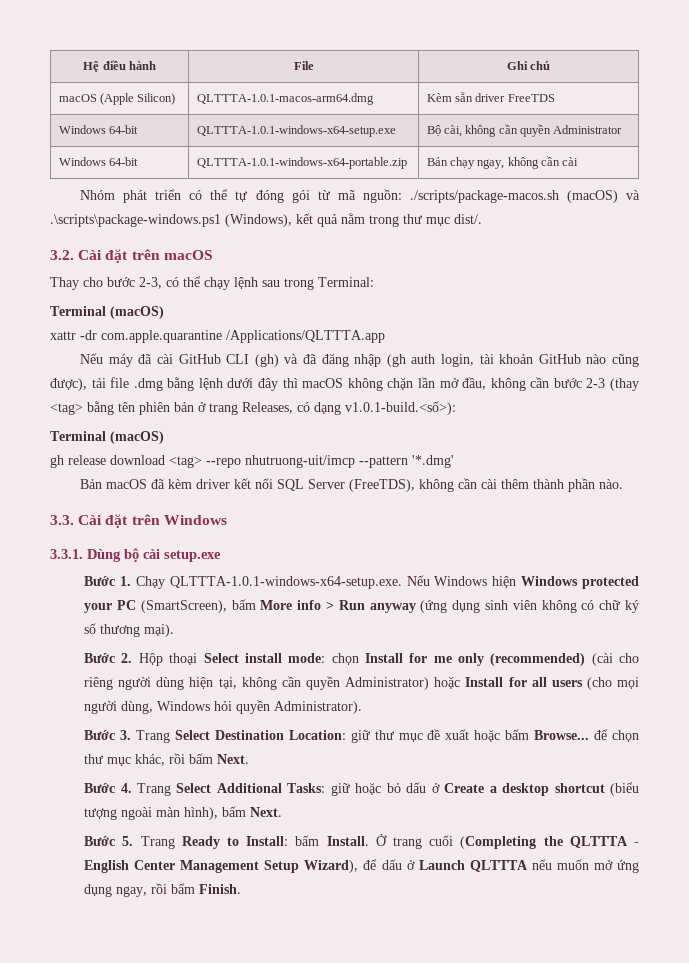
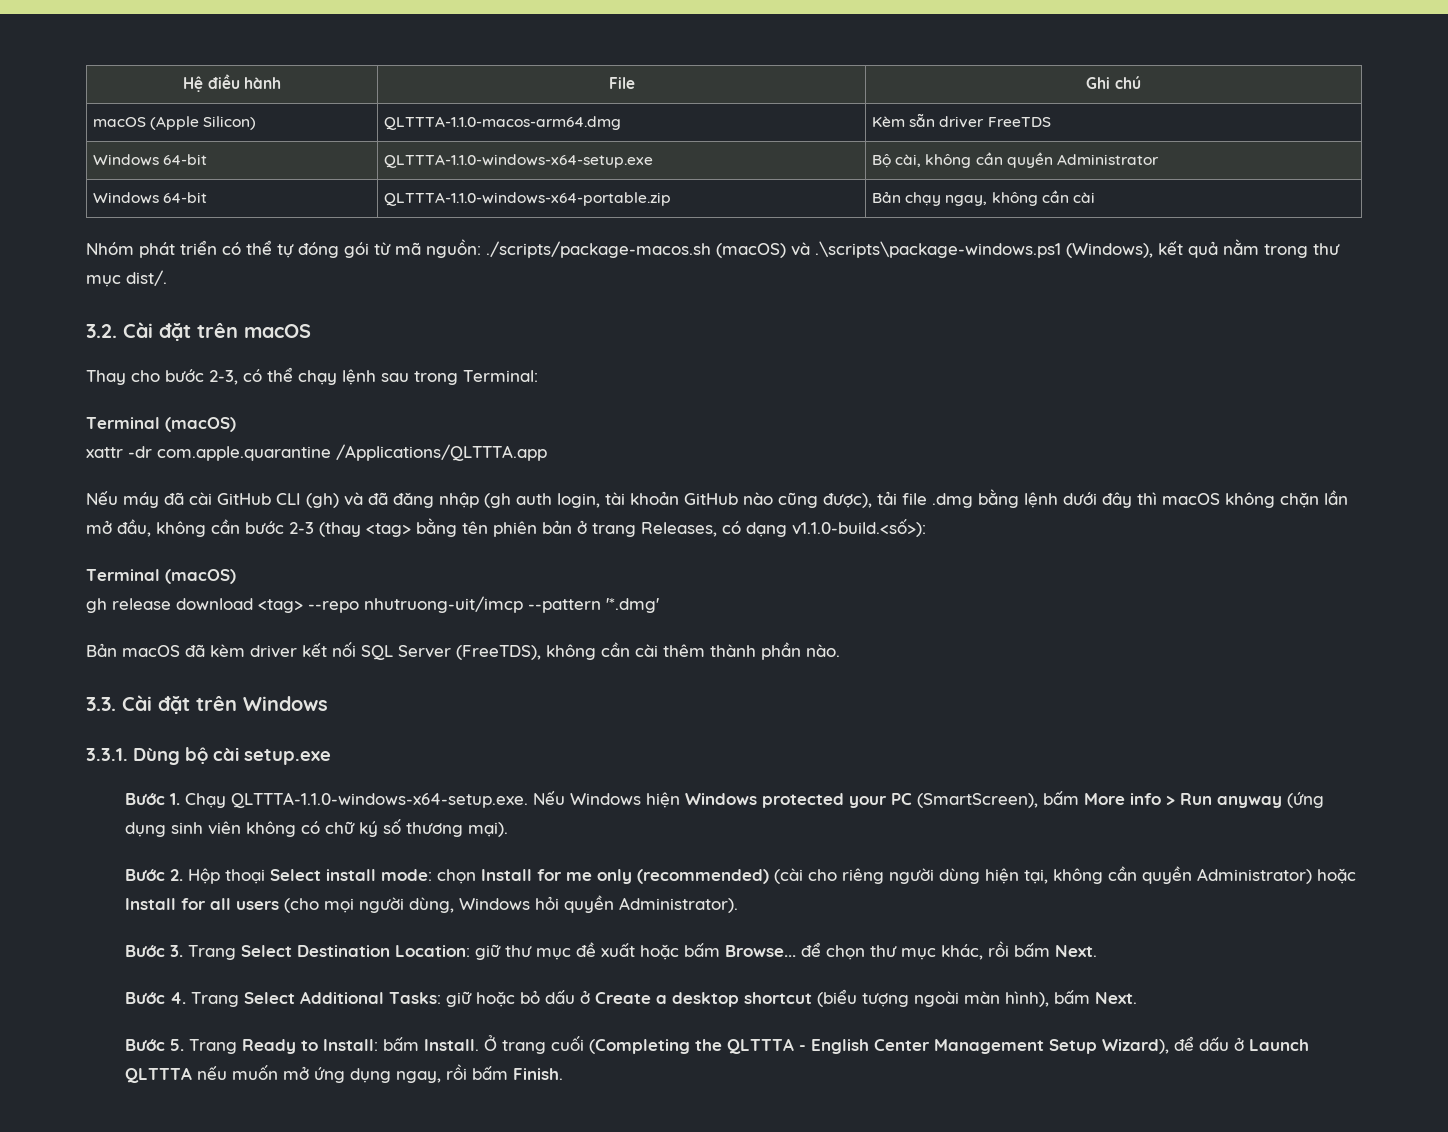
[196,93,374,105] QLTTTA-1.0.1-macos-arm64.dmg -> [384,116,622,130] QLTTTA-1.1.0-macos-arm64.dmg
[196,125,396,137] QLTTTA-1.0.1-windows-x64-setup.exe -> [384,154,654,168] QLTTTA-1.1.0-windows-x64-setup.exe
[196,157,407,169] QLTTTA-1.0.1-windows-x64-portable.zip -> [384,192,672,206] QLTTTA-1.1.0-windows-x64-portable.zip
[345,401,456,415] v1.0.1-build.<số>): -> [792,519,926,537] v1.1.0-build.<số>):
[169,576,402,589] QLTTTA-1.0.1-windows-x64-setup.exe. -> [230,792,528,808] QLTTTA-1.1.0-windows-x64-setup.exe.

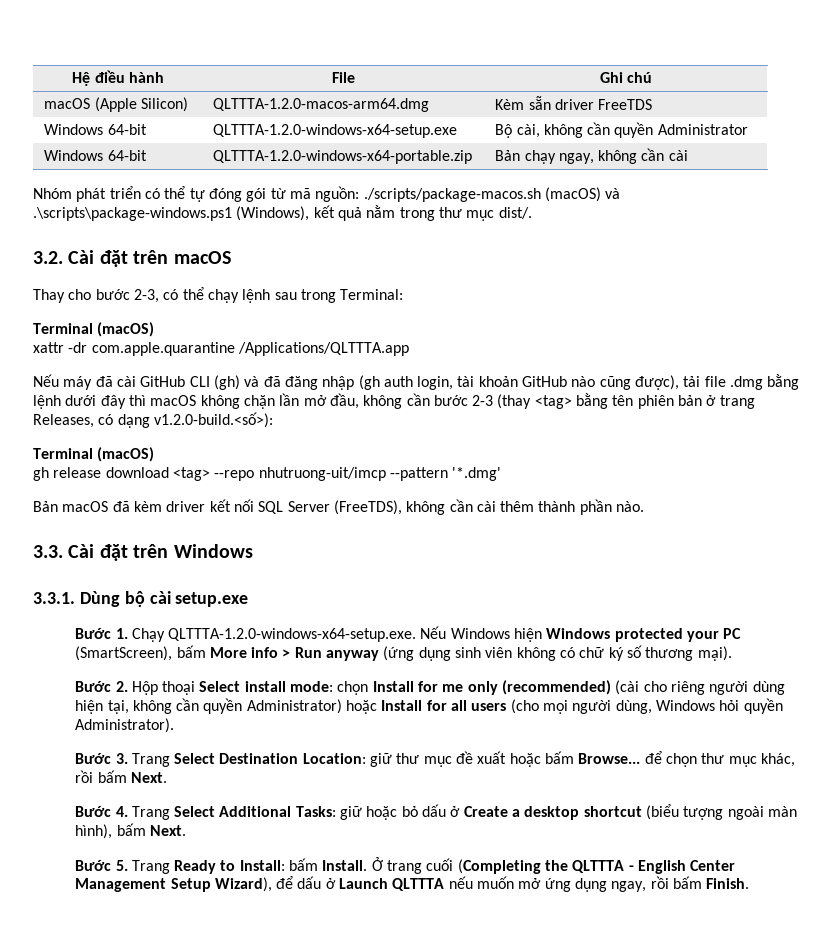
[384,116,622,130] QLTTTA-1.1.0-macos-arm64.dmg -> [213,98,430,112] QLTTTA-1.2.0-macos-arm64.dmg
[384,154,654,168] QLTTTA-1.1.0-windows-x64-setup.exe -> [213,124,458,138] QLTTTA-1.2.0-windows-x64-setup.exe
[384,192,672,206] QLTTTA-1.1.0-windows-x64-portable.zip -> [213,150,473,164] QLTTTA-1.2.0-windows-x64-portable.zip
[792,519,926,537] v1.1.0-build.<số>): -> [153,412,273,428] v1.2.0-build.<số>):
[230,792,528,808] QLTTTA-1.1.0-windows-x64-setup.exe. -> [168,628,417,642] QLTTTA-1.2.0-windows-x64-setup.exe.

